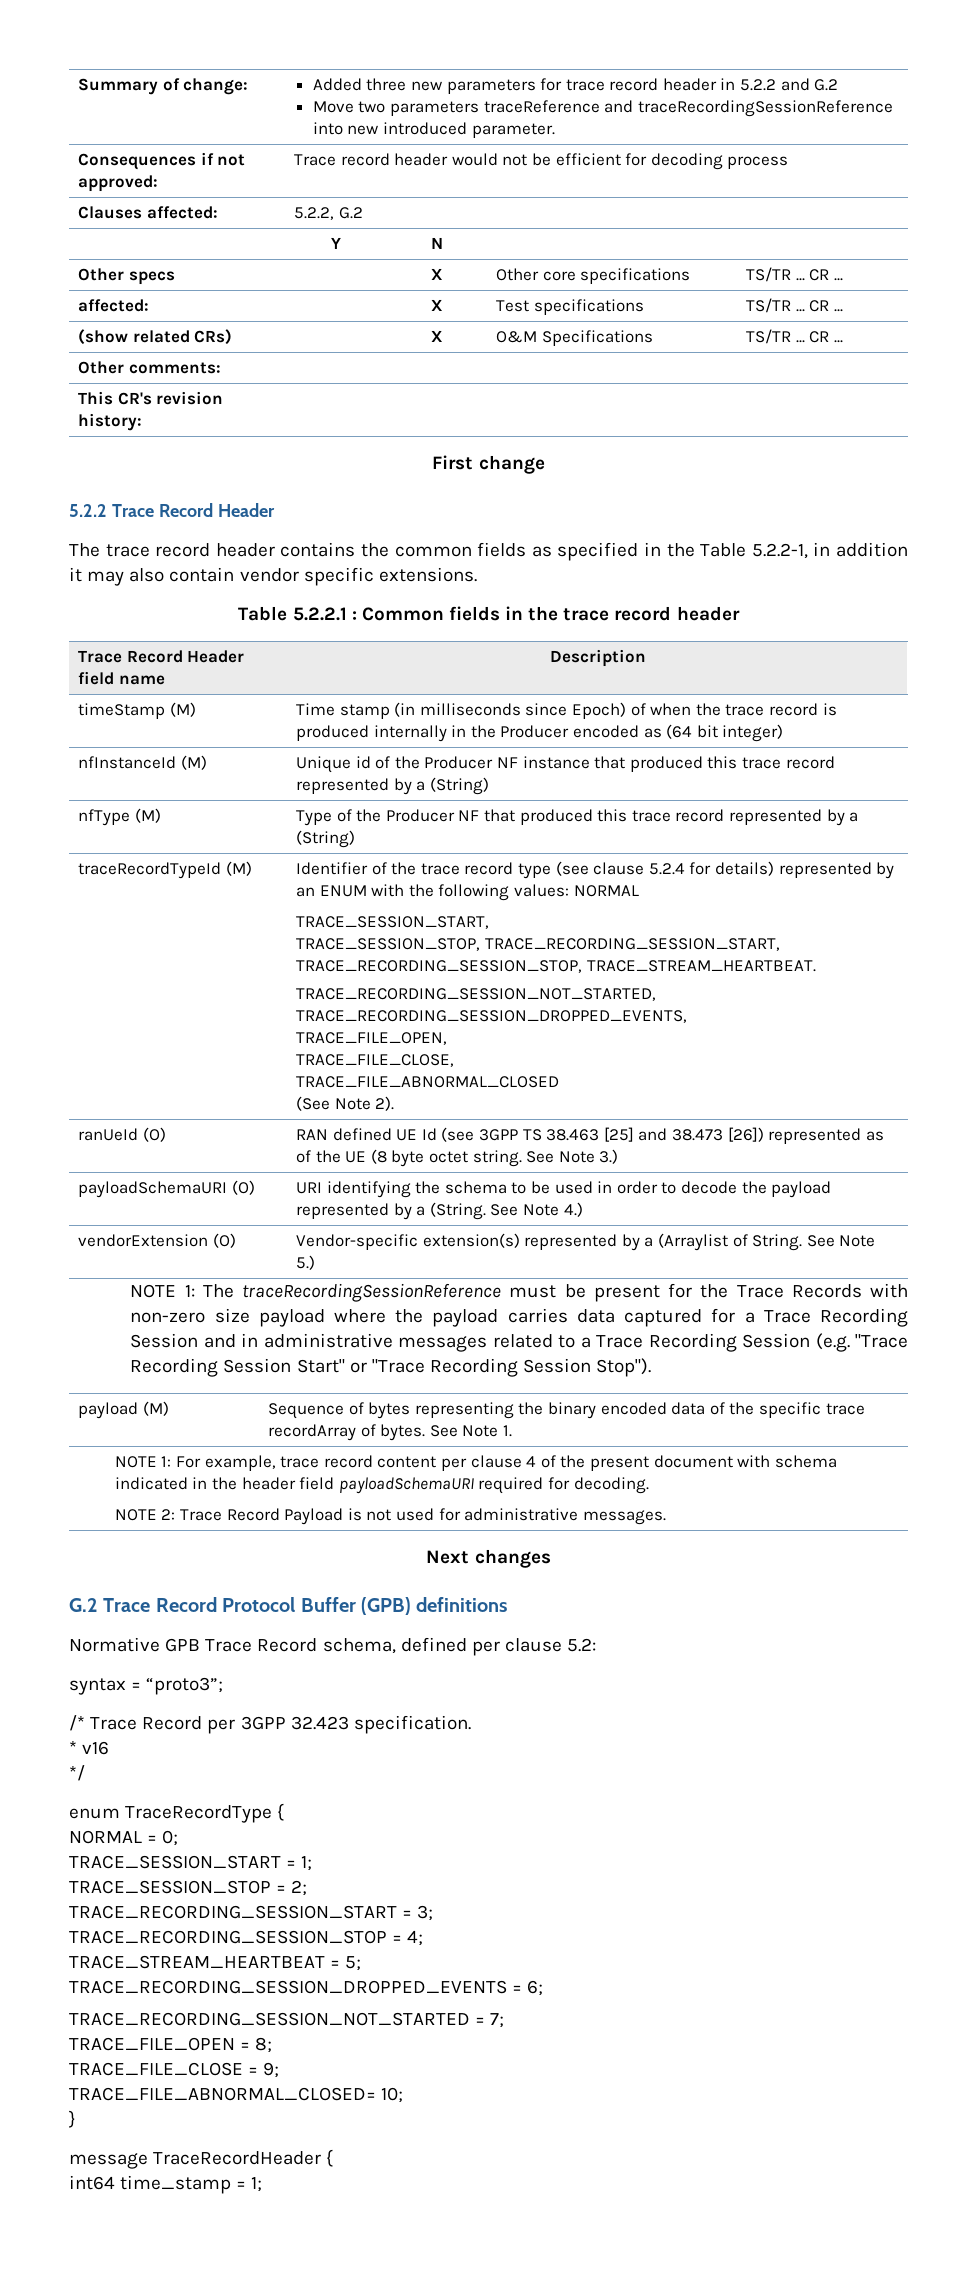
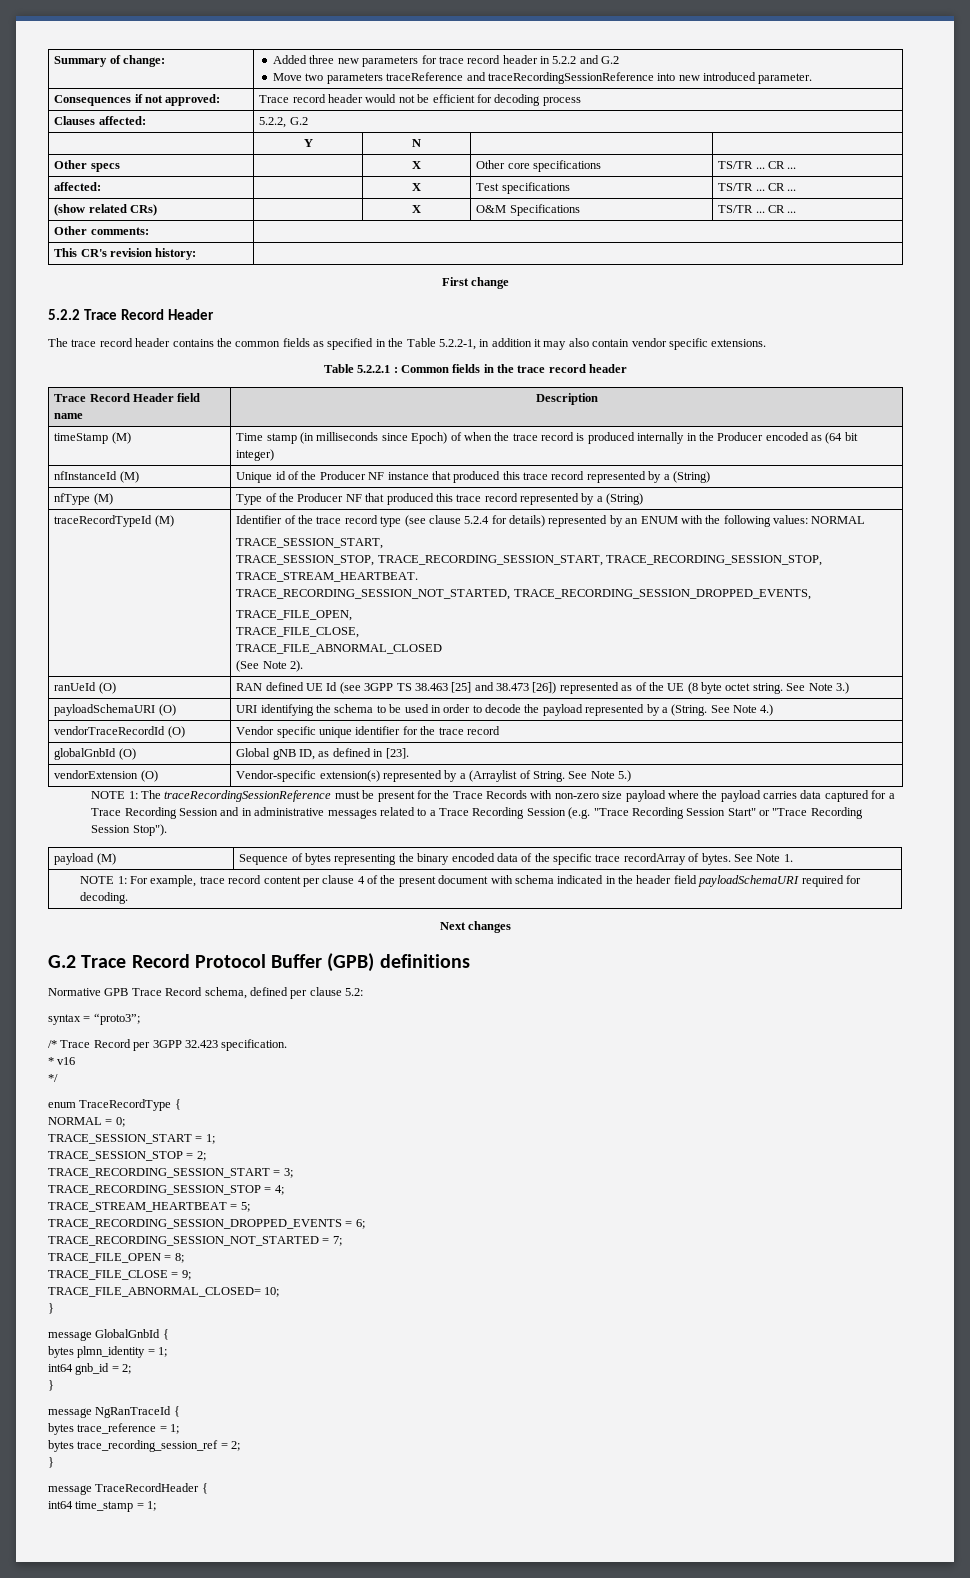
(583, 1209) none -> [54,726,185,738] [236,726,500,738] [54,748,136,760] [236,748,409,760] // vendorTraceRecordId (O) | Vendor specific unique identifier for the trace record // globalGnbId (O) | Global gNB ID, as defined in [23].
[114,1508,666,1525] // NOTE 2: Trace Record Payload is not used for administrative messages. -> (129, 898) none
(76, 2119) none -> [48,1329,169,1341] [48,1346,168,1358] [48,1363,132,1375] [48,1380,54,1391] [48,1406,180,1418] [48,1423,180,1435] [48,1440,241,1452] [48,1457,54,1468] // message GlobalGnbId { // bytes plmn_identity = 1; // int64 gnb_id = 2; // } // message NgRanTraceId { // bytes trace_reference = 1; // bytes trace_recording_session_ref = 2; // }

